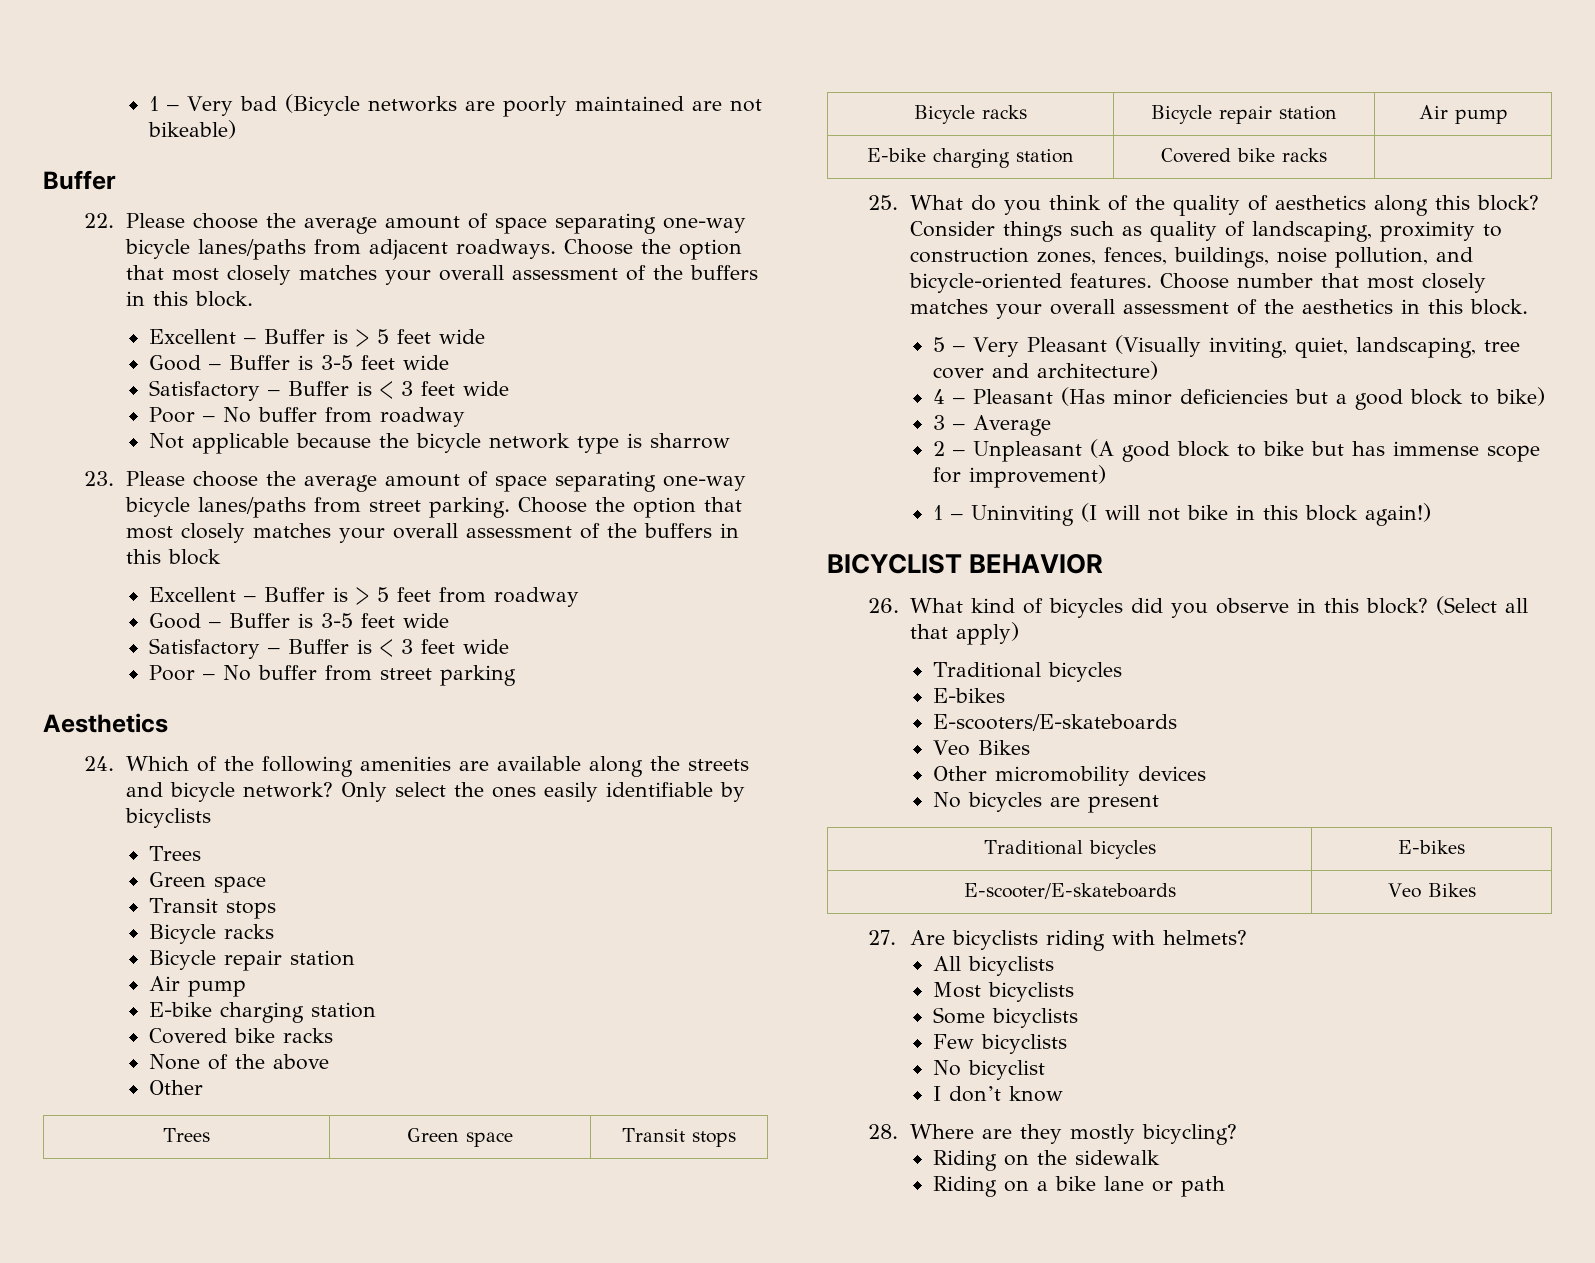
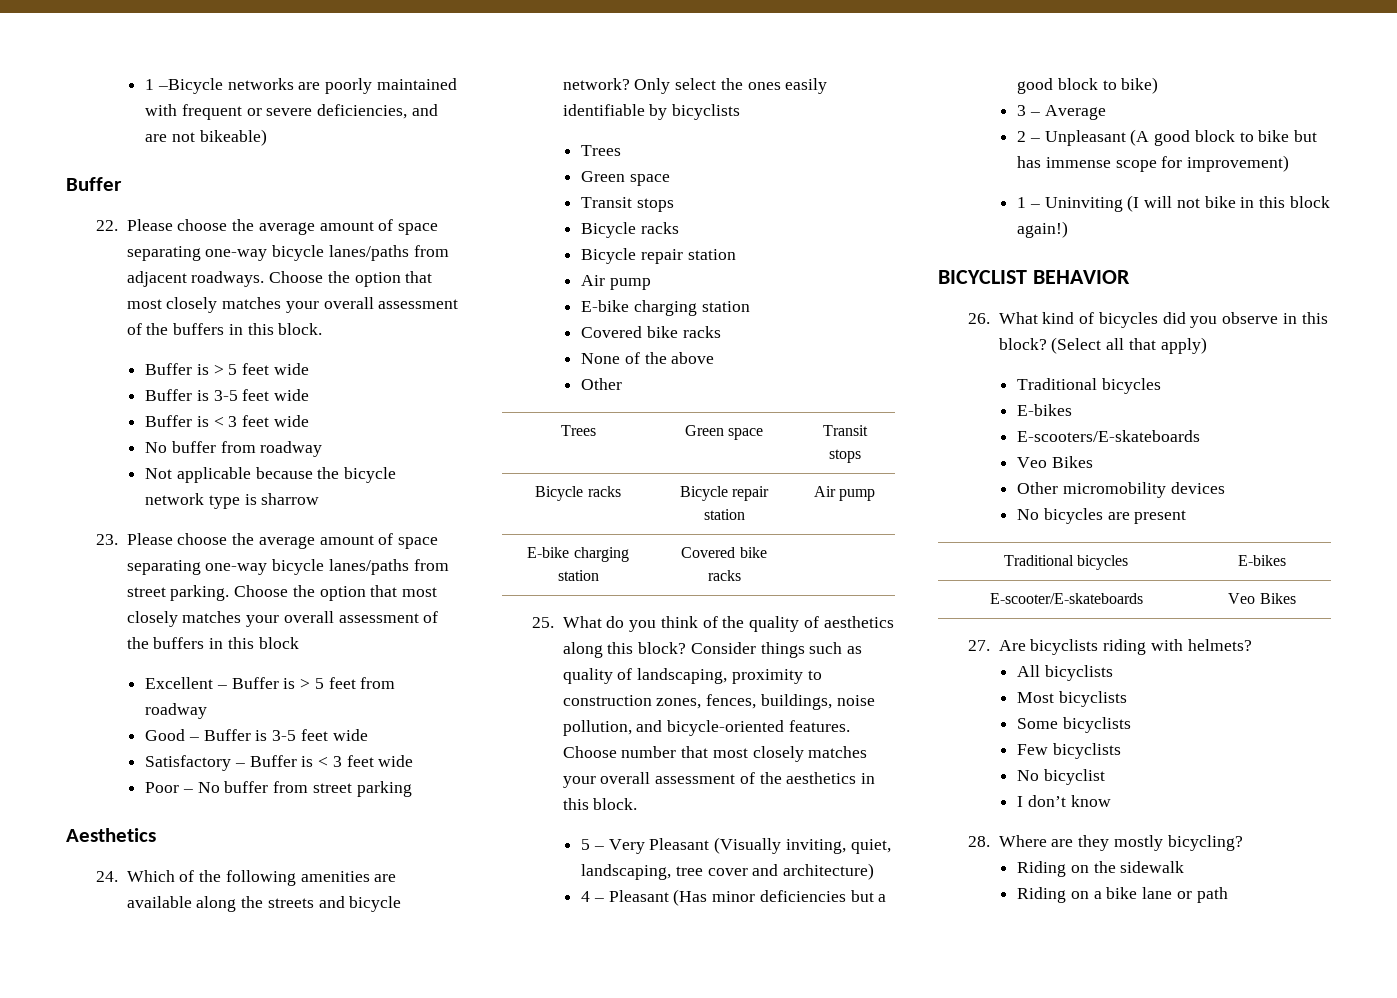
[149,94,685,117] 1 – Very bad (Bicycle networks are poorly maintained -> [145,78,457,94] [145,104,438,120] 1 –Bicycle networks are poorly maintained with frequent or severe deficiencies, and
[149,329,257,344] Excellent – -> (323, 329) none
[149,355,450,371] [149,380,510,401] [149,407,216,423] Good – Buffer is 3-5 feet wide // Satisfactory – Buffer is < 3 feet wide // Poor – -> [145,389,310,401] [145,415,309,427] Buffer is 3-5 feet wide // Buffer is < 3 feet wide //

